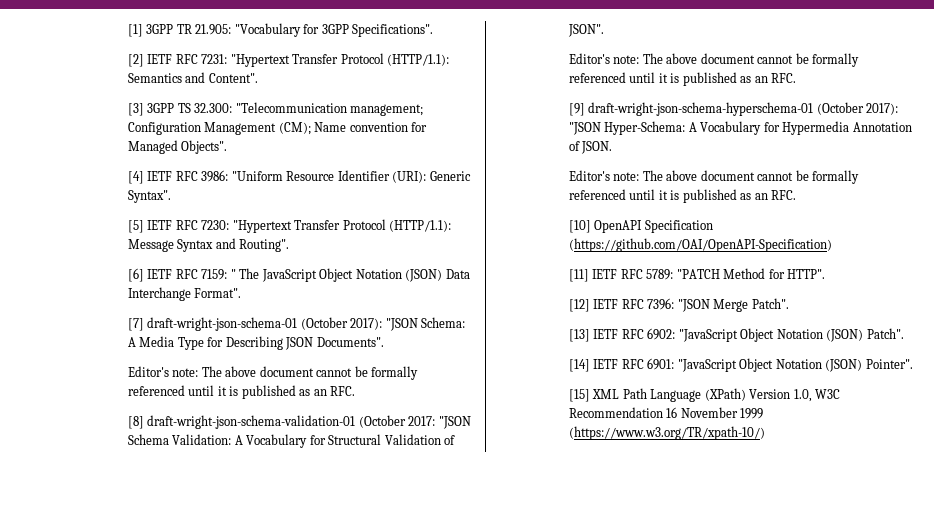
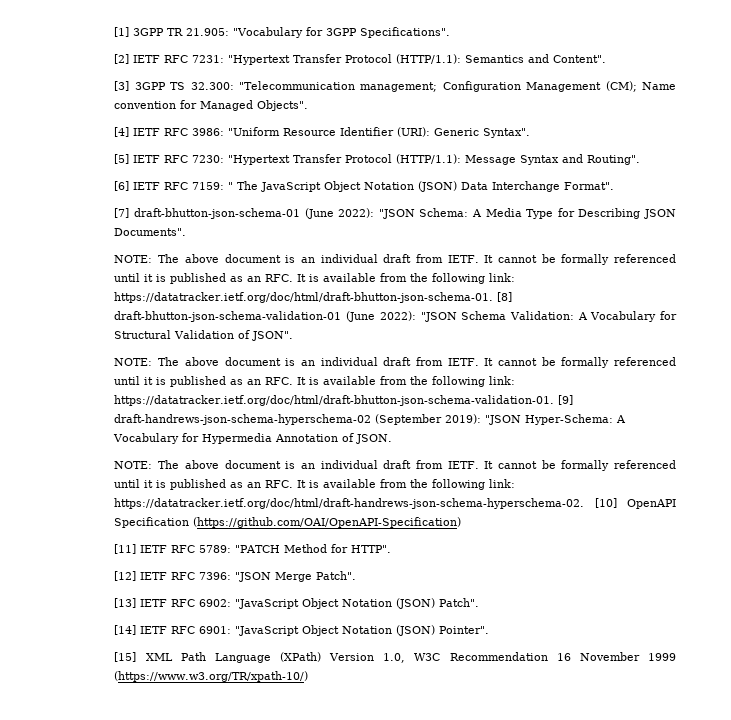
[147,317,383,331] draft-wright-json-schema-01 (October 2017): -> [134,208,375,219] draft-bhutton-json-schema-01 (June 2022):
[127,366,314,377] Editor's note: The above document -> [114,254,494,263] NOTE: The above document is an individual draft from IETF. It
[127,415,436,429] // [8] draft-wright-json-schema-validation-01 (October 2017: -> [297,273,516,284] [114,292,513,303] [114,311,416,322] It is available from the following link: https://datatracker.ietf.org/doc/html/draft-bhutton-json-schema-01. [8] draft-bhutton-json-schema-validation-01 (June 2022):
[568,53,755,64] Editor's note: The above document -> [114,357,494,366] NOTE: The above document is an individual draft from IETF. It
[568,102,899,116] // [9] draft-wright-json-schema-hyperschema-01 (October 2017): -> [297,376,516,387] [114,395,574,406] [114,414,482,425] It is available from the following link: https://datatracker.ietf.org/doc/html/draft-bhutton-json-schema-validation-01. [9] draft-handrews-json-schema-hyperschema-02 (September 2019):
[568,170,755,181] Editor's note: The above document -> [114,460,494,469] NOTE: The above document is an individual draft from IETF. It
(797, 195) // -> [297,479,516,490] [114,498,585,509] It is available from the following link: https://datatracker.ietf.org/doc/html/draft-handrews-json-schema-hyperschema-02.

